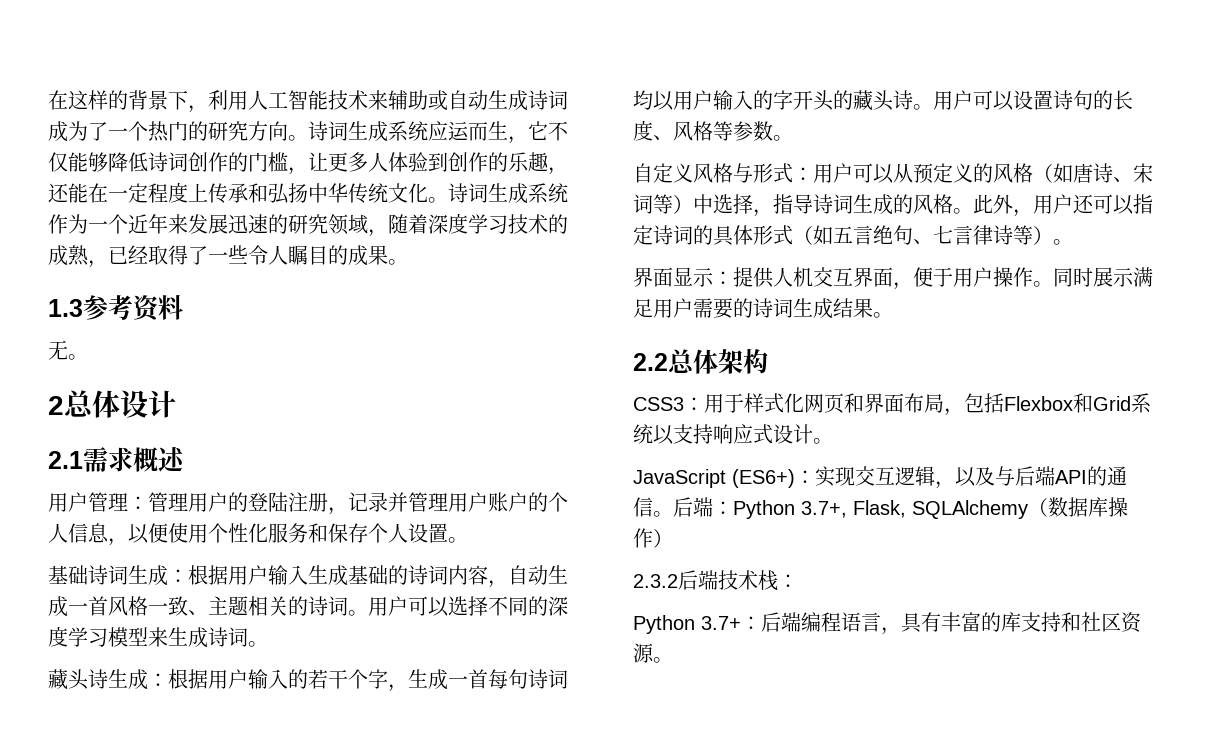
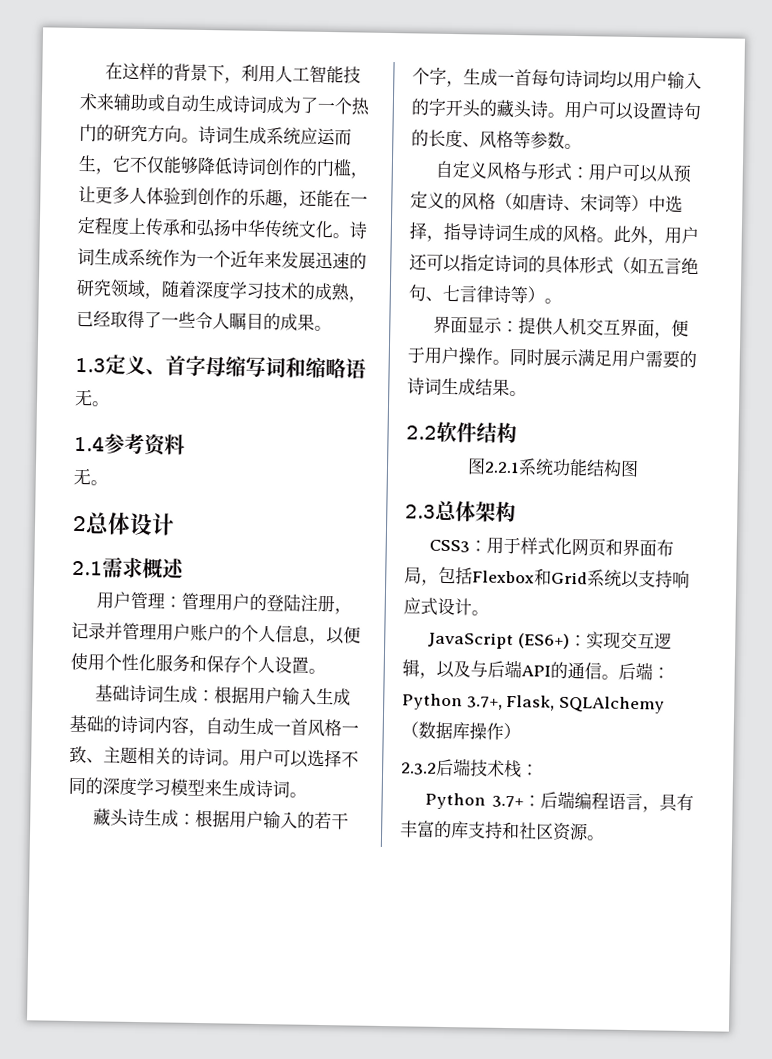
(83, 308) none -> [105,354,366,379] [74,388,110,407] [74,435,105,452] 定义、首字母缩写词和缩略语 // 无。 // 1.4
(668, 362) none -> [436,421,517,444] [466,457,639,478] [405,504,436,519] 软件结构 // 图2.2.1系统功能结构图 // 2.3

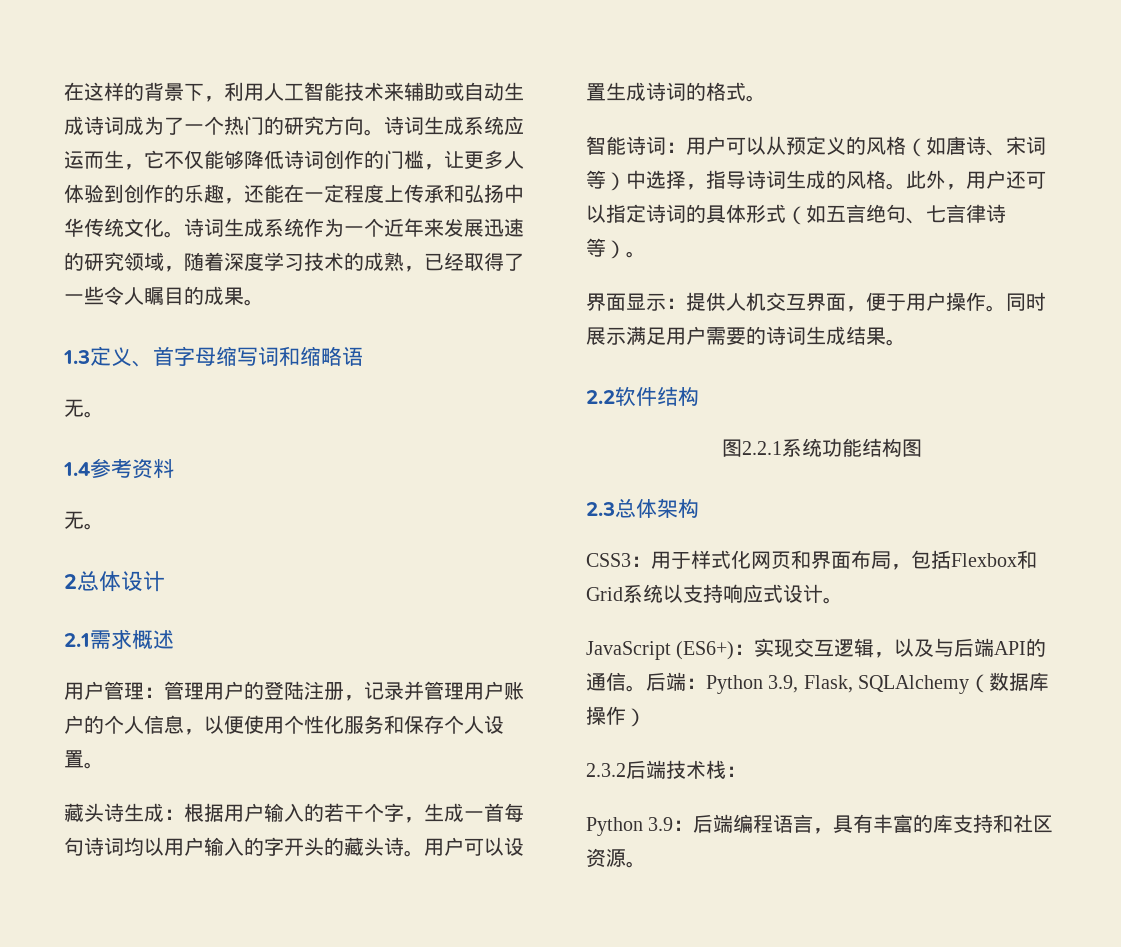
[95,684,352,706] [69,714,359,738] [69,745,359,768] [68,776,307,798] // 基础诗词生成：根据用户输入生成基础的诗词内容，自动生成一首风格一致、主题相关的诗词。用户可以选择不同的深度学习模型来生成诗词。 -> (104, 765) none
[666,102,701,121] [411,129,582,150] [435,160,573,181] 诗句的长度、风格等参数。 // 自定义风格与形式 -> [606,82,766,102] [586,136,666,155] 生成诗词的格式。 // 智能诗词
[466,696,503,710] 3.7+, -> [768,675,799,693] 3.9,
[492,795,524,808] 3.7+ -> [648,817,674,831] 3.9

